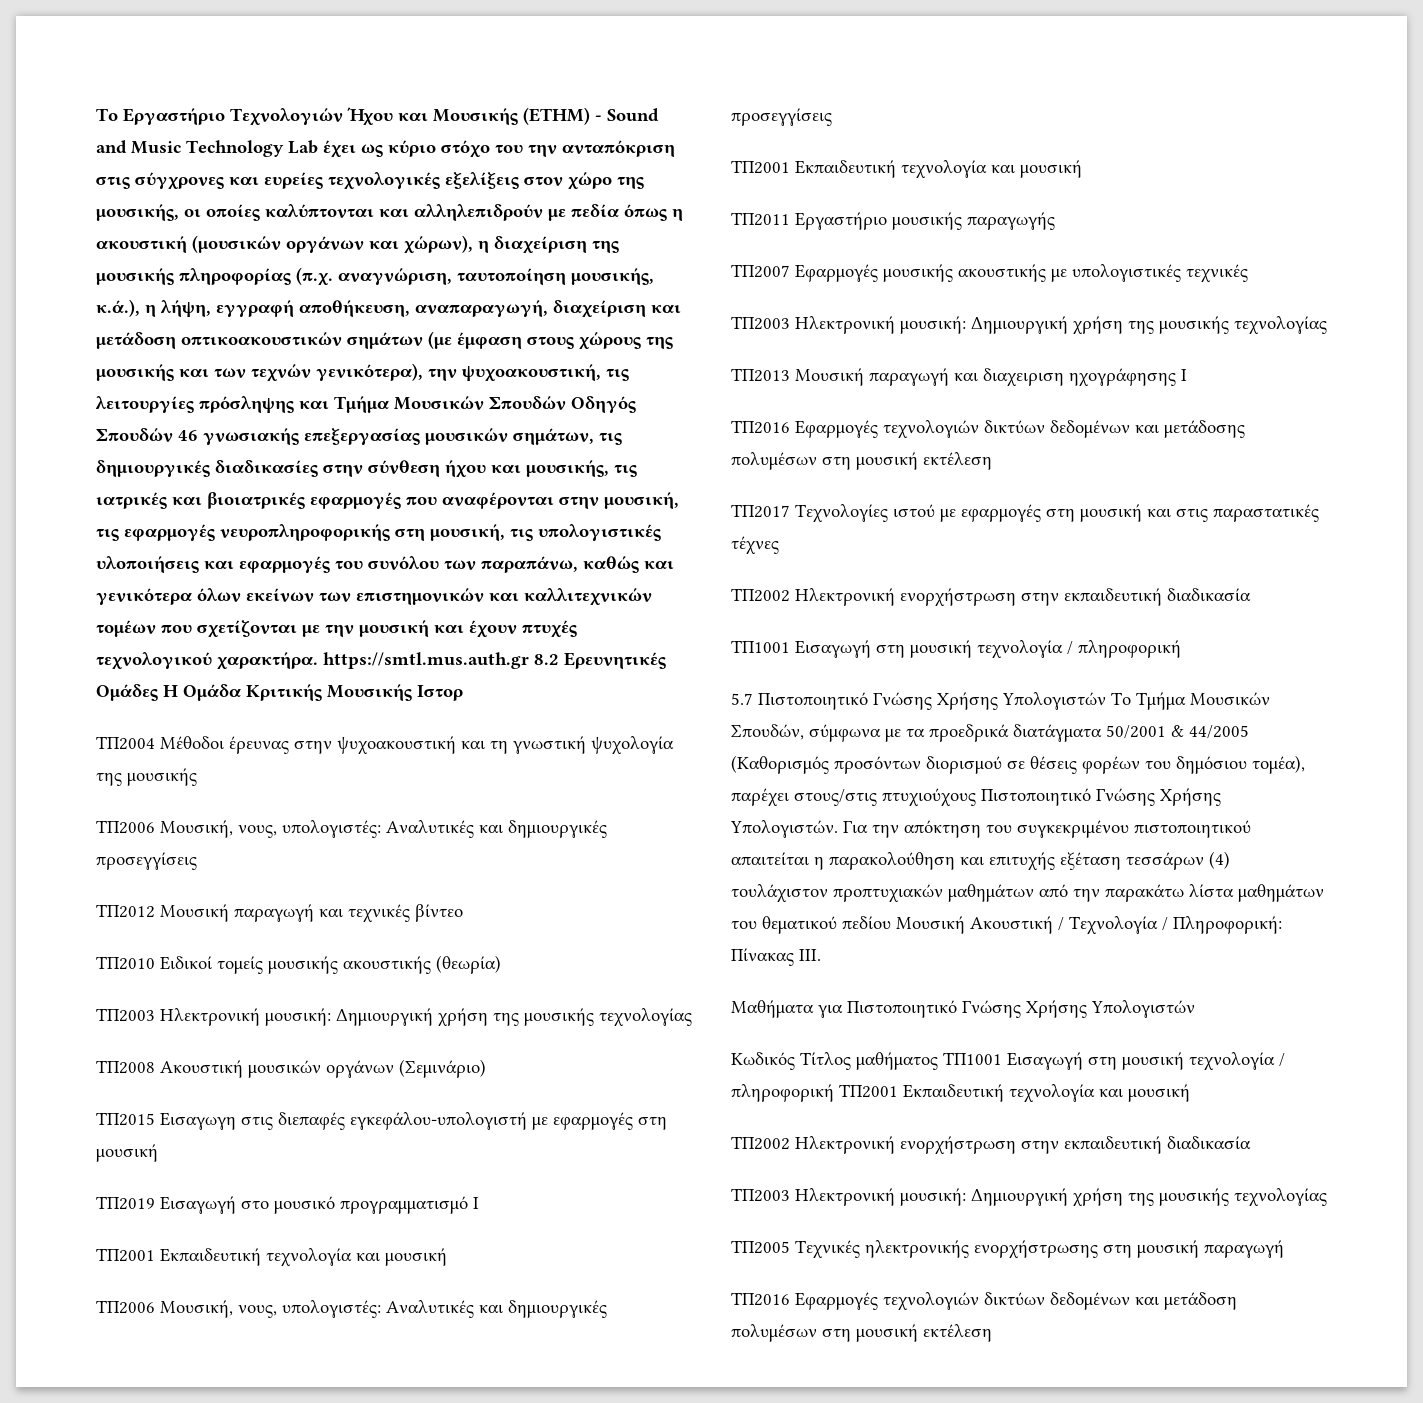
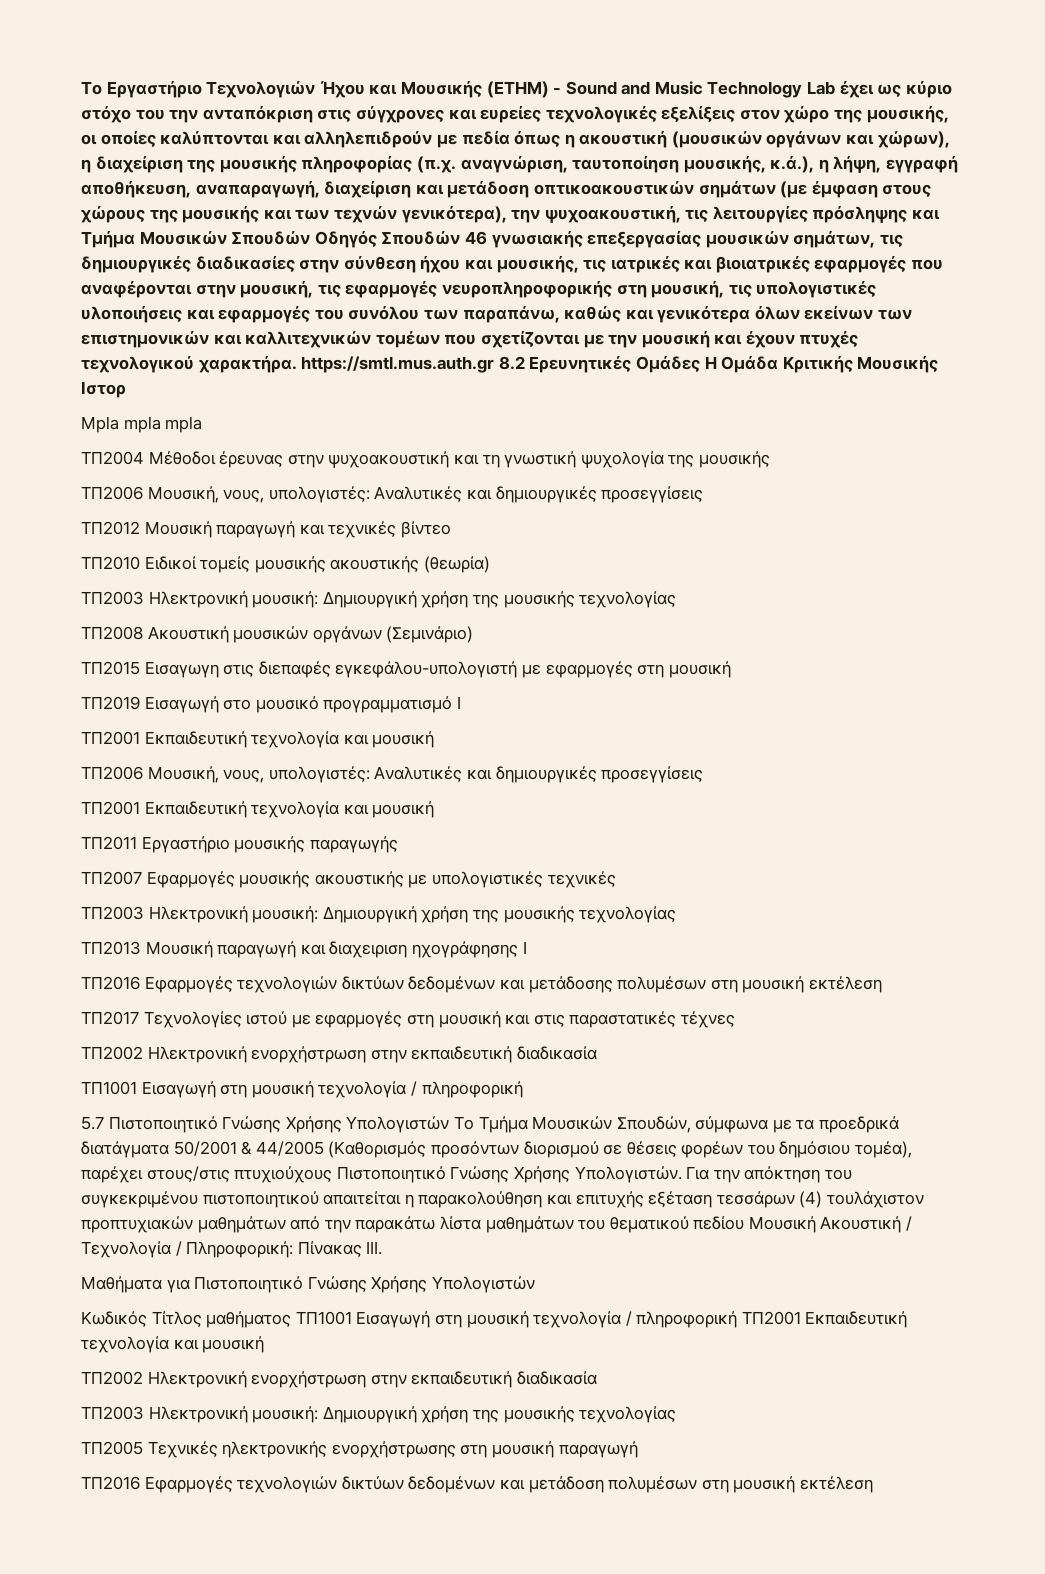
(463, 693) none -> [81,416,203,433] // Mpla mpla mpla

